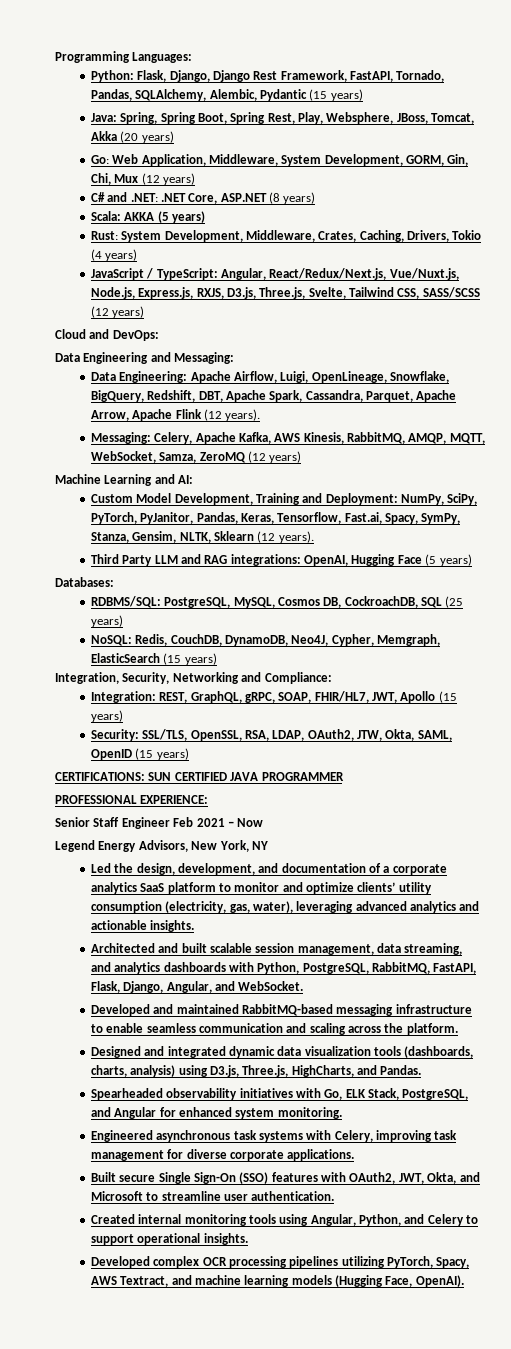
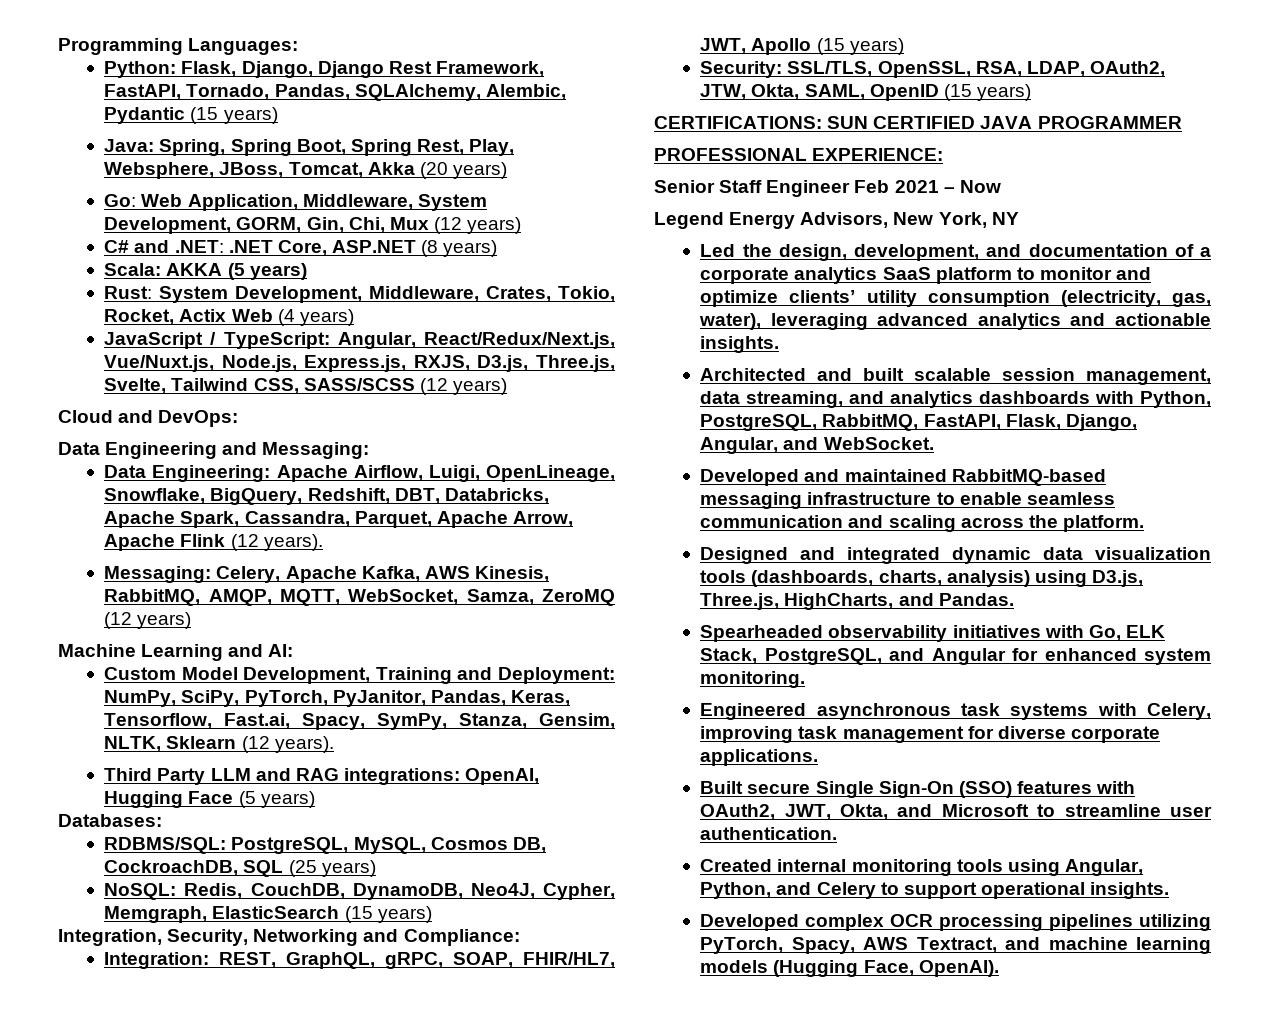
[359,230,482,242] Caching, Drivers, Tokio -> [558,286,615,302] [104,309,273,325] Tokio, Rocket, Actix Web
(223, 396) none -> [444,488,549,504] Databricks,

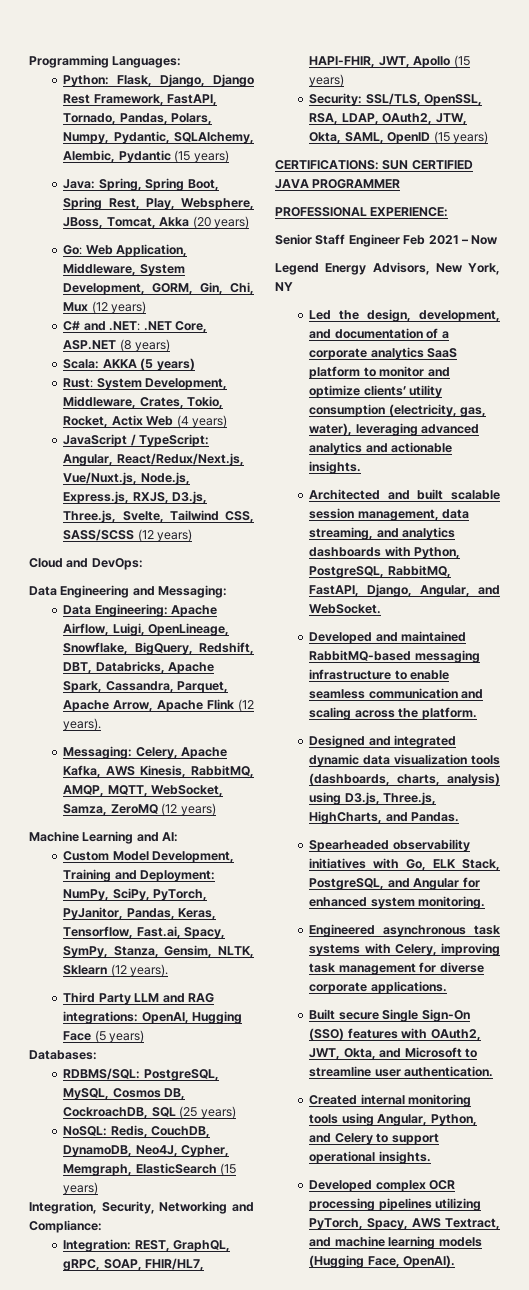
(350, 92) none -> [171,113,213,125] [63,131,170,144] Polars, Numpy, Pydantic,
(615, 960) none -> [309,56,376,68] HAPI-FHIR,
[1005,414,1061,430] Flask, -> (360, 591) none

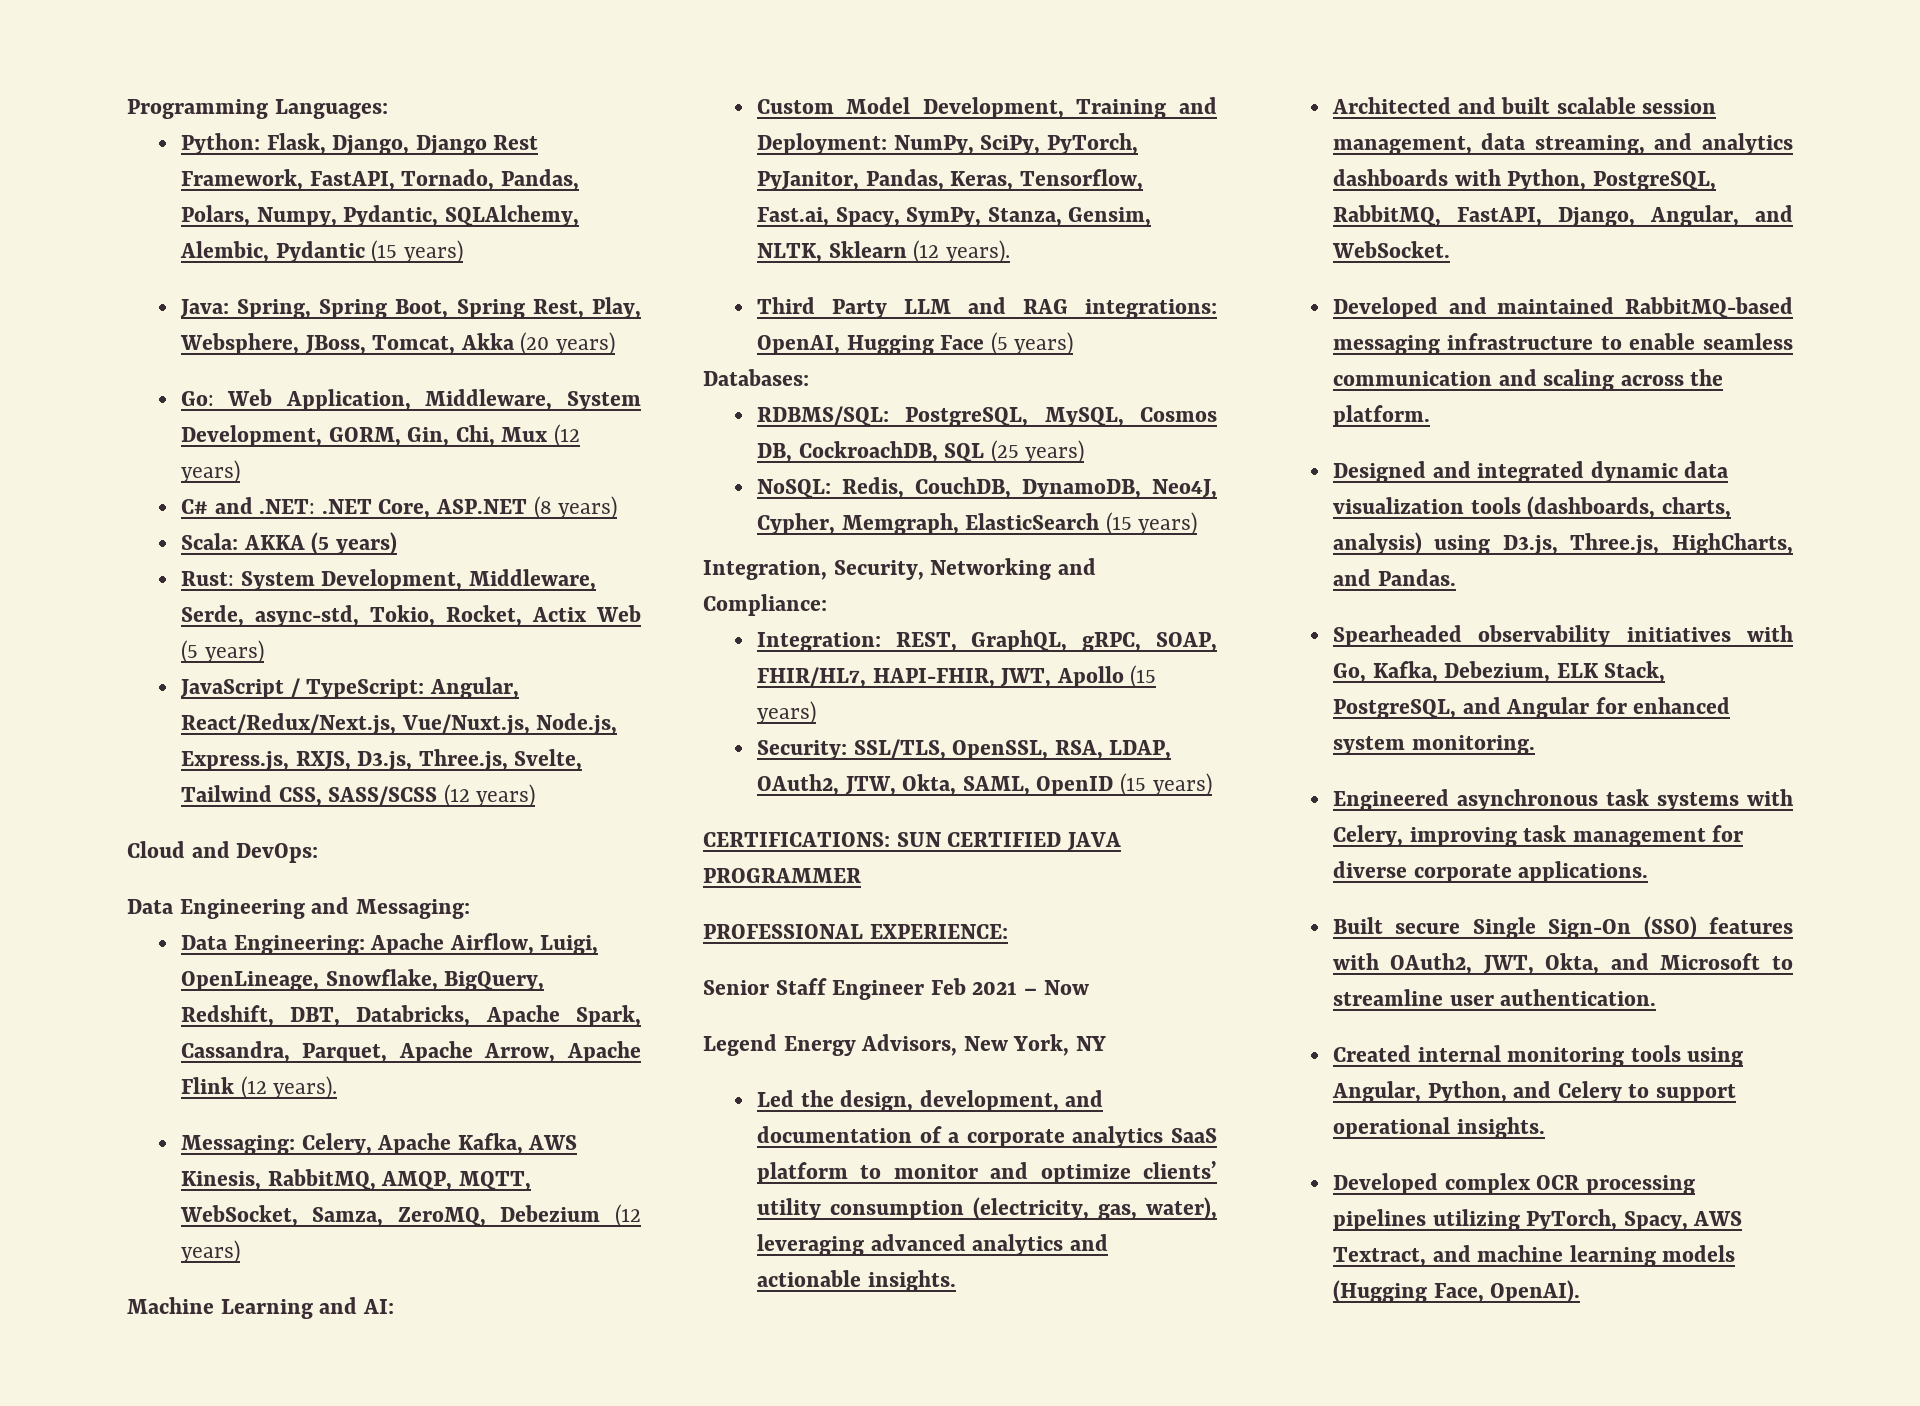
[139,397,184,409] Crates, -> [180,605,359,627] Serde, async-std,
[176,415,189,428] (4 -> [180,640,198,664] (5
[110,804,158,814] ZeroMQ -> [397,1205,601,1227] ZeroMQ, Debezium
(427, 865) none -> [1372,661,1551,683] Kafka, Debezium,

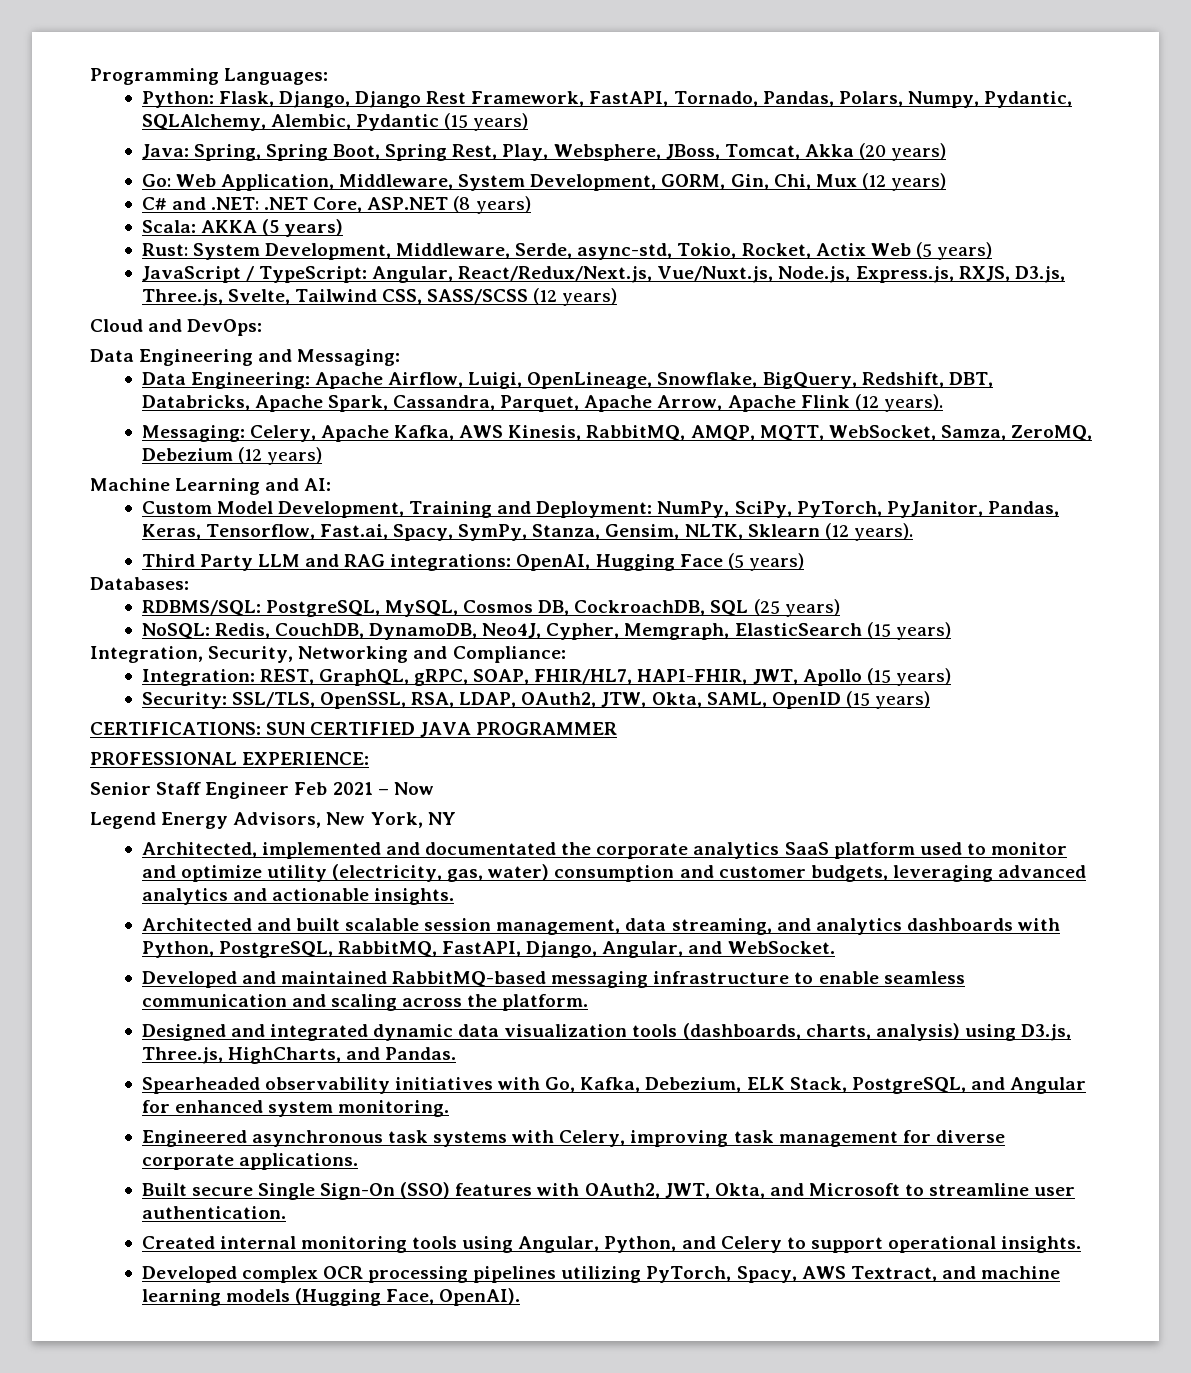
[756,1090,1104,1112] [756,1126,961,1143] Led the design, development, and documentation of a -> [141,842,592,859] Architected, implemented and documentated the
(848, 1173) none -> [919,842,962,855] used
[1143,1161,1217,1179] [756,1197,1217,1220] clients’ utility consumption (electricity, gas, water), -> [266,864,888,882] utility (electricity, gas, water) consumption and customer budgets,

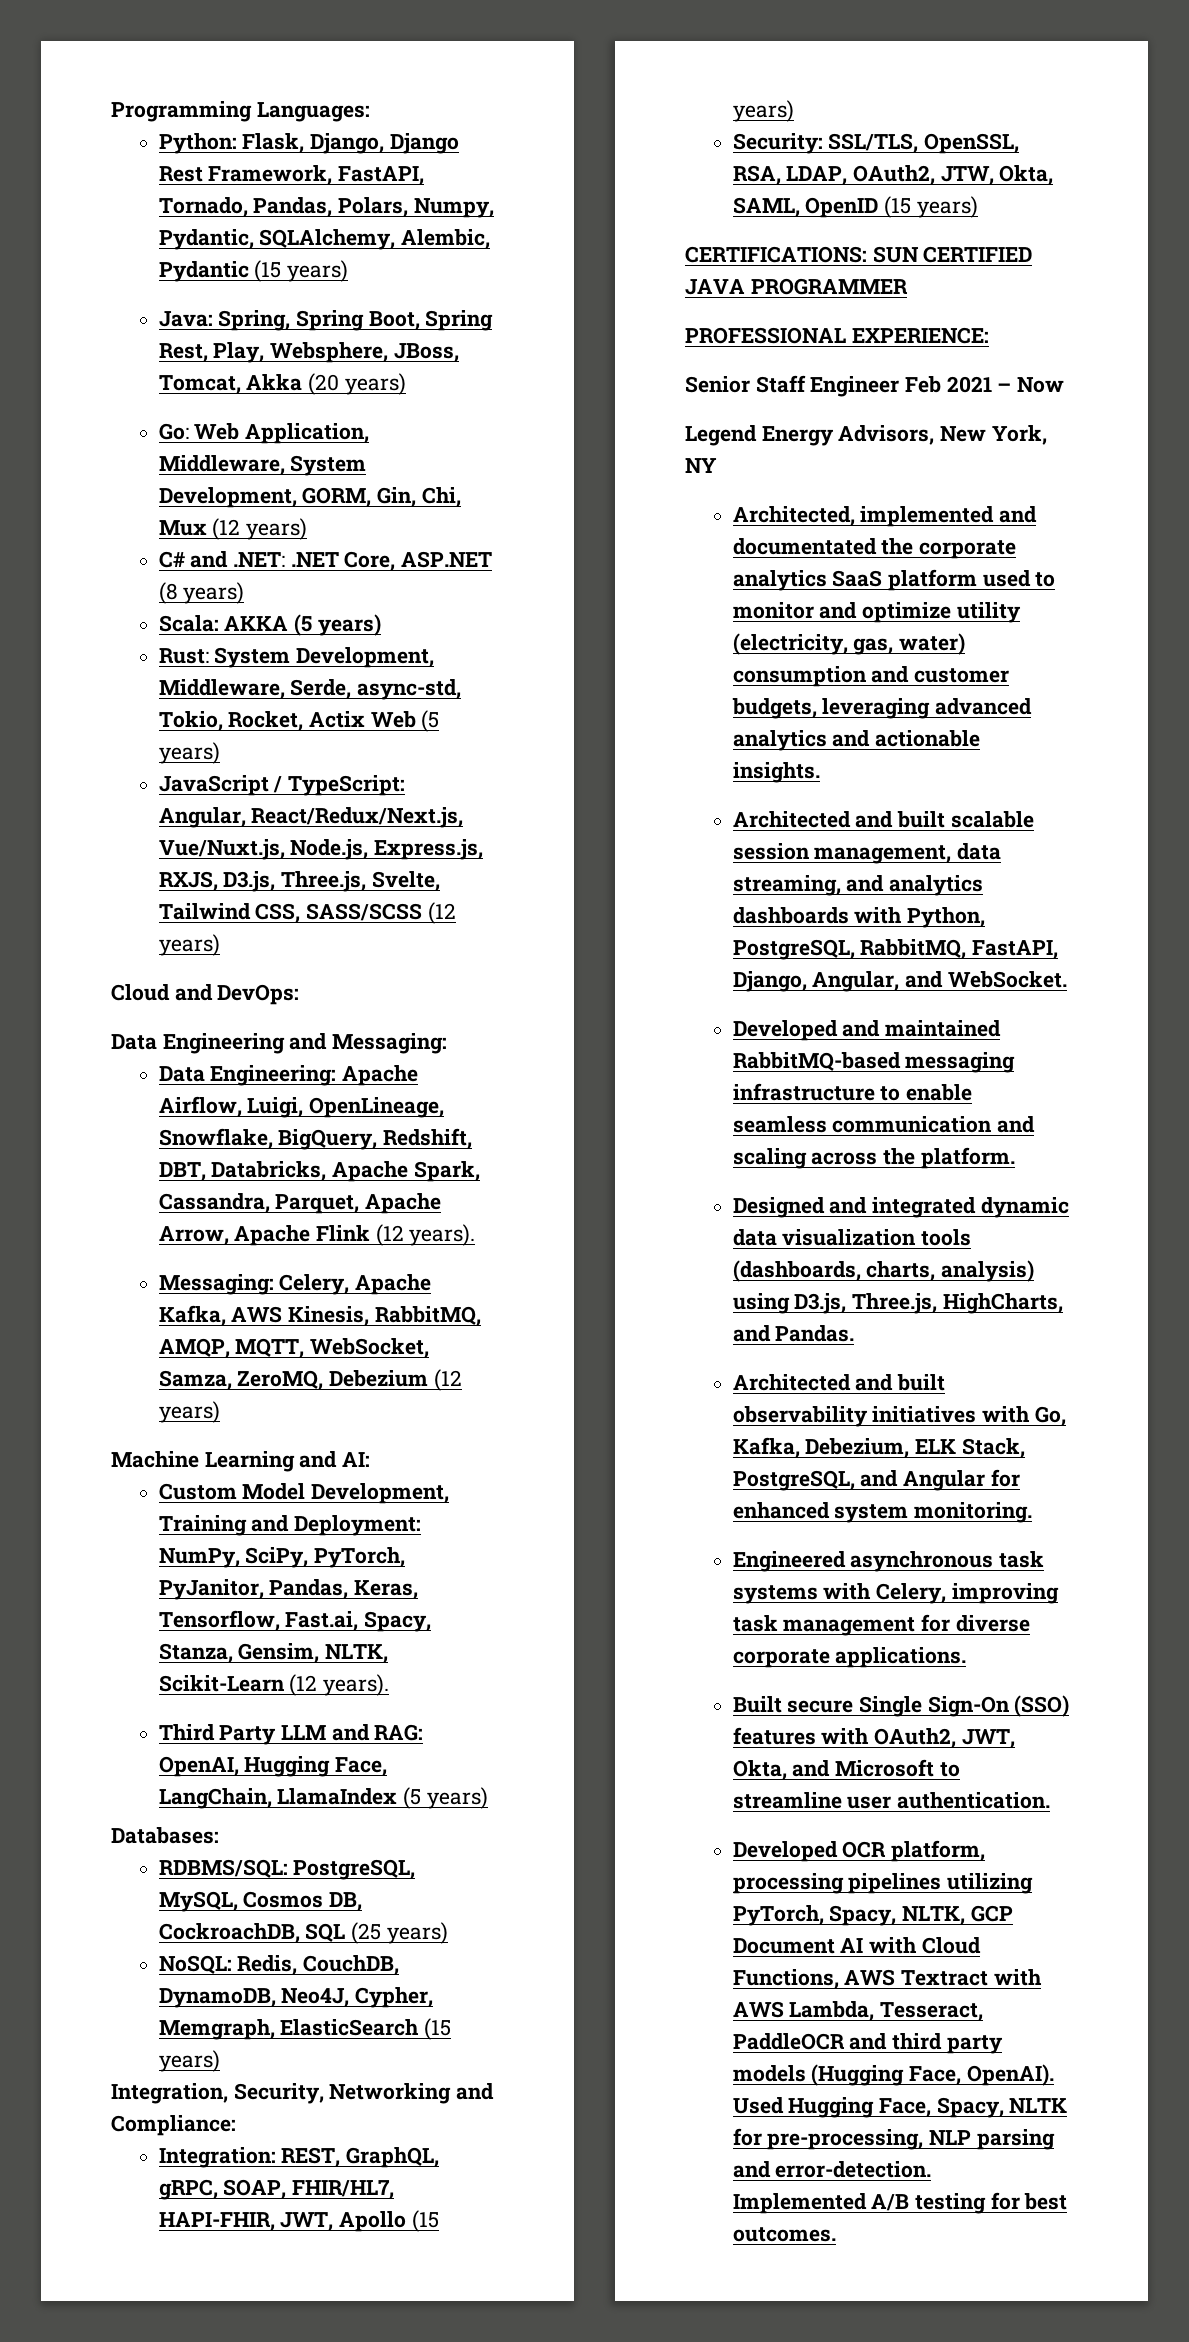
[458,524,528,541] SymPy, -> (432, 1621) none
[747,524,820,537] Sklearn -> [158,1675,285,1692] Scikit-Learn
[344,554,723,571] RAG integrations: OpenAI, Hugging Face -> [374,1724,424,1741] [158,1756,388,1777] [158,1788,398,1809] RAG: OpenAI, Hugging Face, LangChain, LlamaIndex
[141,1077,260,1094] Spearheaded -> [732,1374,946,1391] Architected and built
[141,1236,1082,1253] [141,1266,363,1283] // Created internal monitoring tools using Angular, Python, and Celery to support operational insights. // Developed complex OCR -> [732,1840,986,1862] // Developed OCR platform,
[801,1266,1061,1282] [141,1288,521,1306] AWS Textract, and machine learning models (Hugging Face, OpenAI). -> [902,1905,1013,1925] [732,1937,981,1954] [732,1969,1042,1989] [732,2001,984,2021] [732,2033,1003,2054] [732,2064,1054,2086] [732,2097,1068,2118] [732,2128,1055,2150] [732,2161,932,2178] [732,2192,1068,2214] [732,2227,836,2242] NLTK, GCP Document AI with Cloud Functions, AWS Textract with AWS Lambda, Tesseract, PaddleOCR and third party models (Hugging Face, OpenAI). Used Hugging Face, Spacy, NLTK for pre-processing, NLP parsing and error-detection. Implemented A/B testing for best outcomes.

